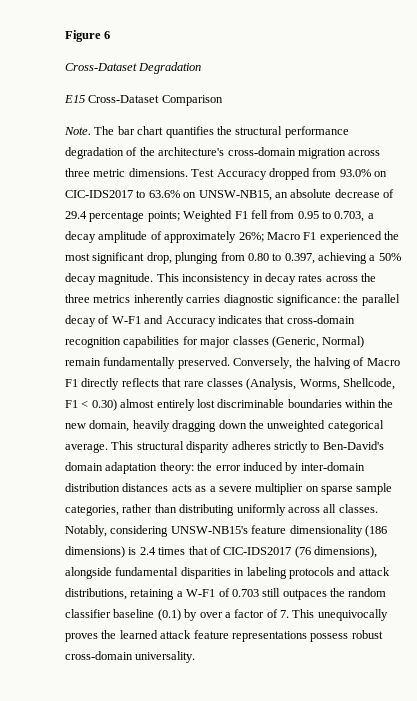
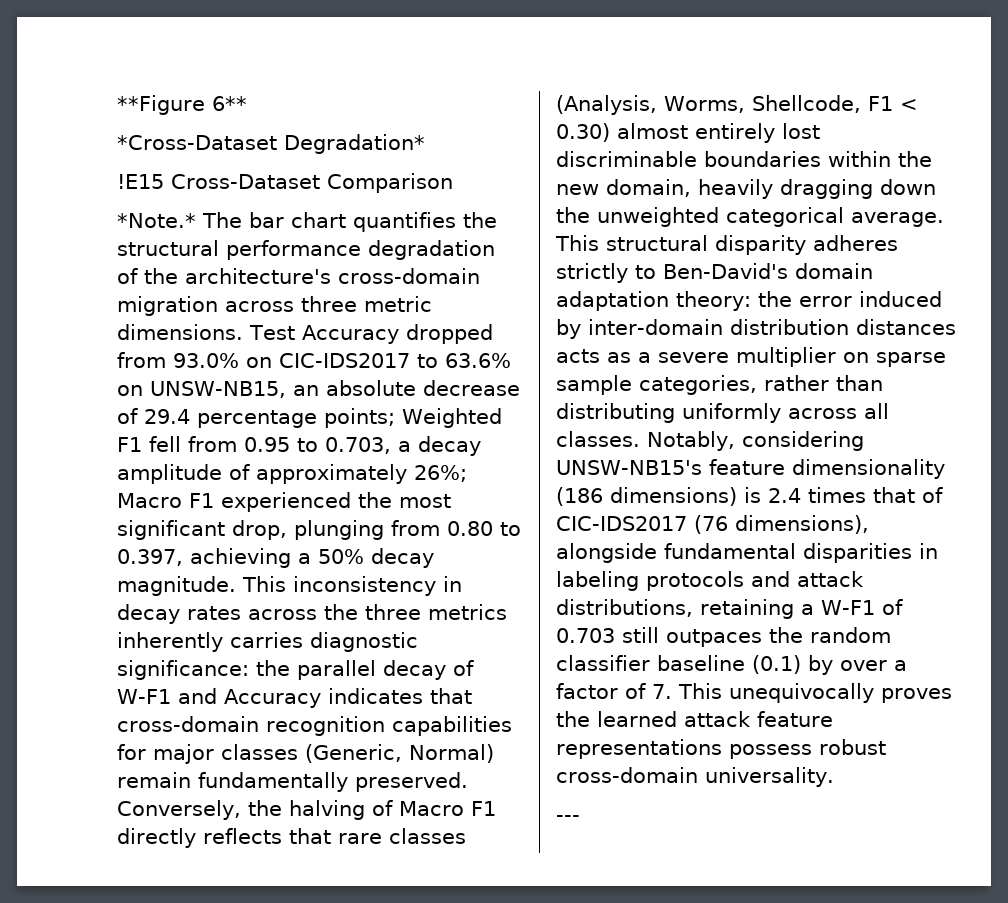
[65,30,111,42] [65,62,202,74] [64,95,85,103] Figure 6 // Cross-Dataset Degradation // E15 -> [117,95,247,115] [117,134,425,154] [117,174,164,189] **Figure 6** // *Cross-Dataset Degradation* // !E15
[64,127,91,135] Note. -> [117,213,196,228] *Note.*
(196, 657) none -> [556,815,580,822] // ---

